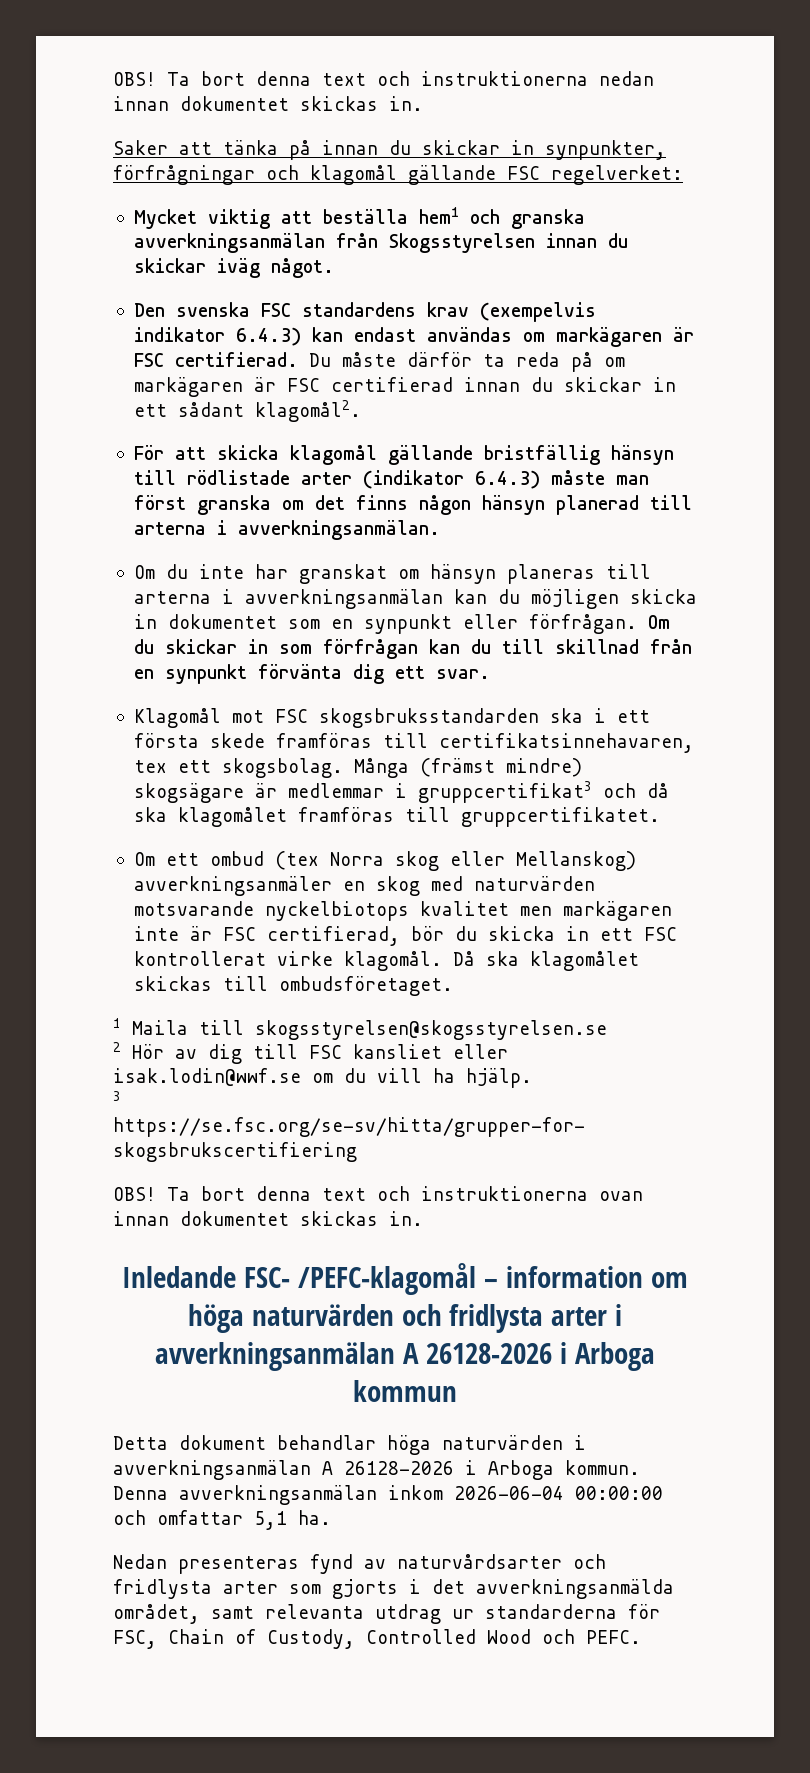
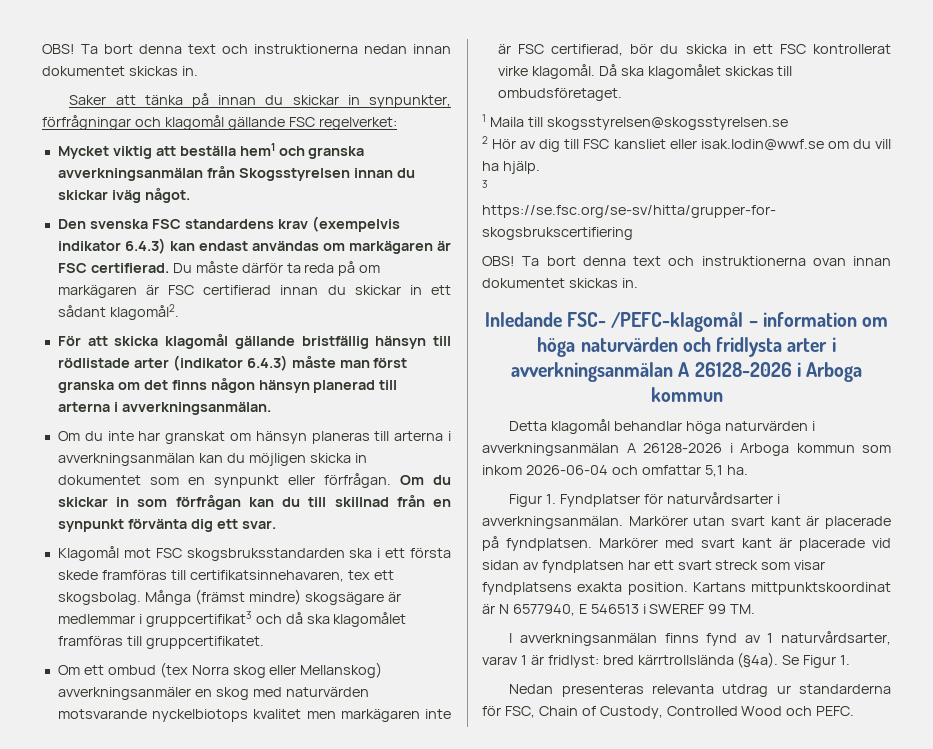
[179,1435,266,1450] dokument -> [551,419,611,434] klagomål
[565,1460,640,1475] [113,1485,377,1505] kommun. Denna avverkningsanmälan -> [796,443,891,453] kommun som
[575,1486,663,1500] 00:00:00 -> (608, 470) none
[113,1554,606,1574] [113,1579,674,1599] [113,1604,254,1624] Nedan presenteras fynd av naturvårdsarter och fridlysta arter som gjorts i det avverkningsanmälda området, samt -> [509,492,780,507] [482,516,891,529] [482,536,891,551] [482,560,826,573] [482,582,891,595] [482,604,756,616] [509,631,891,646] [482,652,851,668] [509,684,644,697] Figur 1. Fyndplatser för naturvårdsarter i avverkningsanmälan. Markörer utan svart kant är placerade på fyndplatsen. Markörer med svart kant är placerade vid sidan av fyndplatsen har ett svart streck som visar fyndplatsens exakta position. Kartans mittpunktskoordinat är N 6577940, E 546513 i SWEREF 99 TM. // I avverkningsanmälan finns fynd av 1 naturvårdsarter, varav 1 är fridlyst: bred kärrtrollslända (§4a). Se Figur 1. // Nedan presenteras

